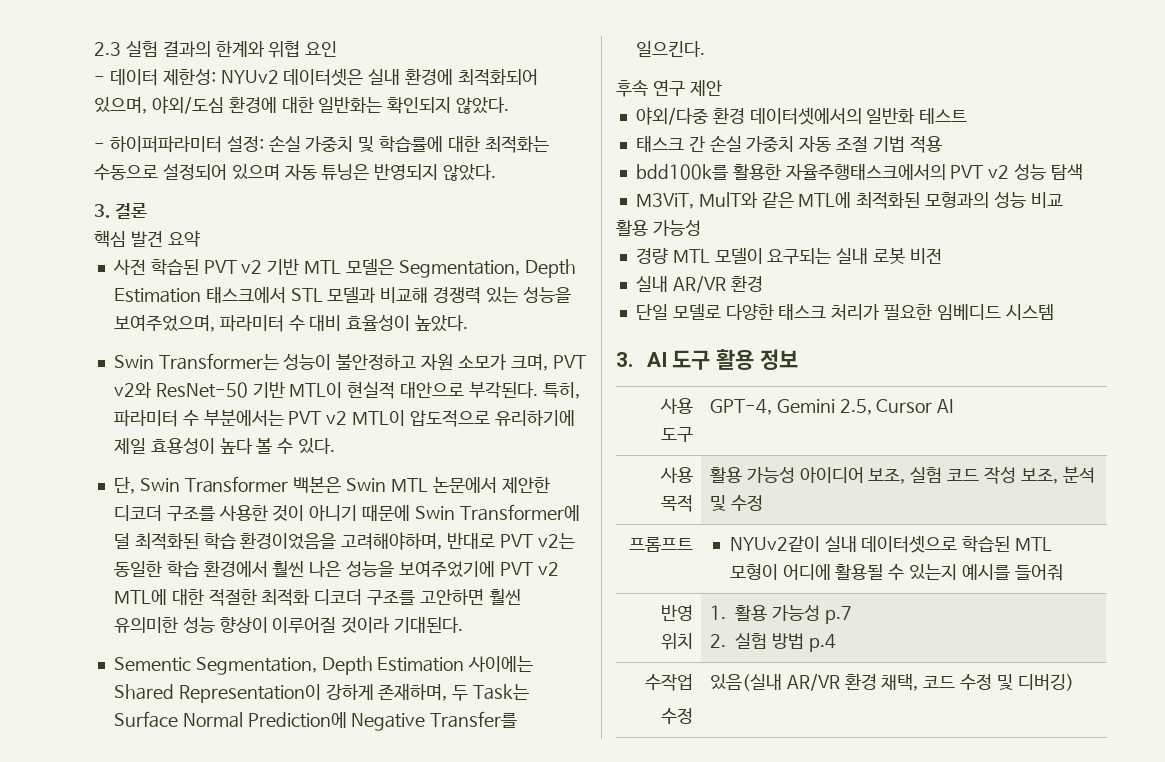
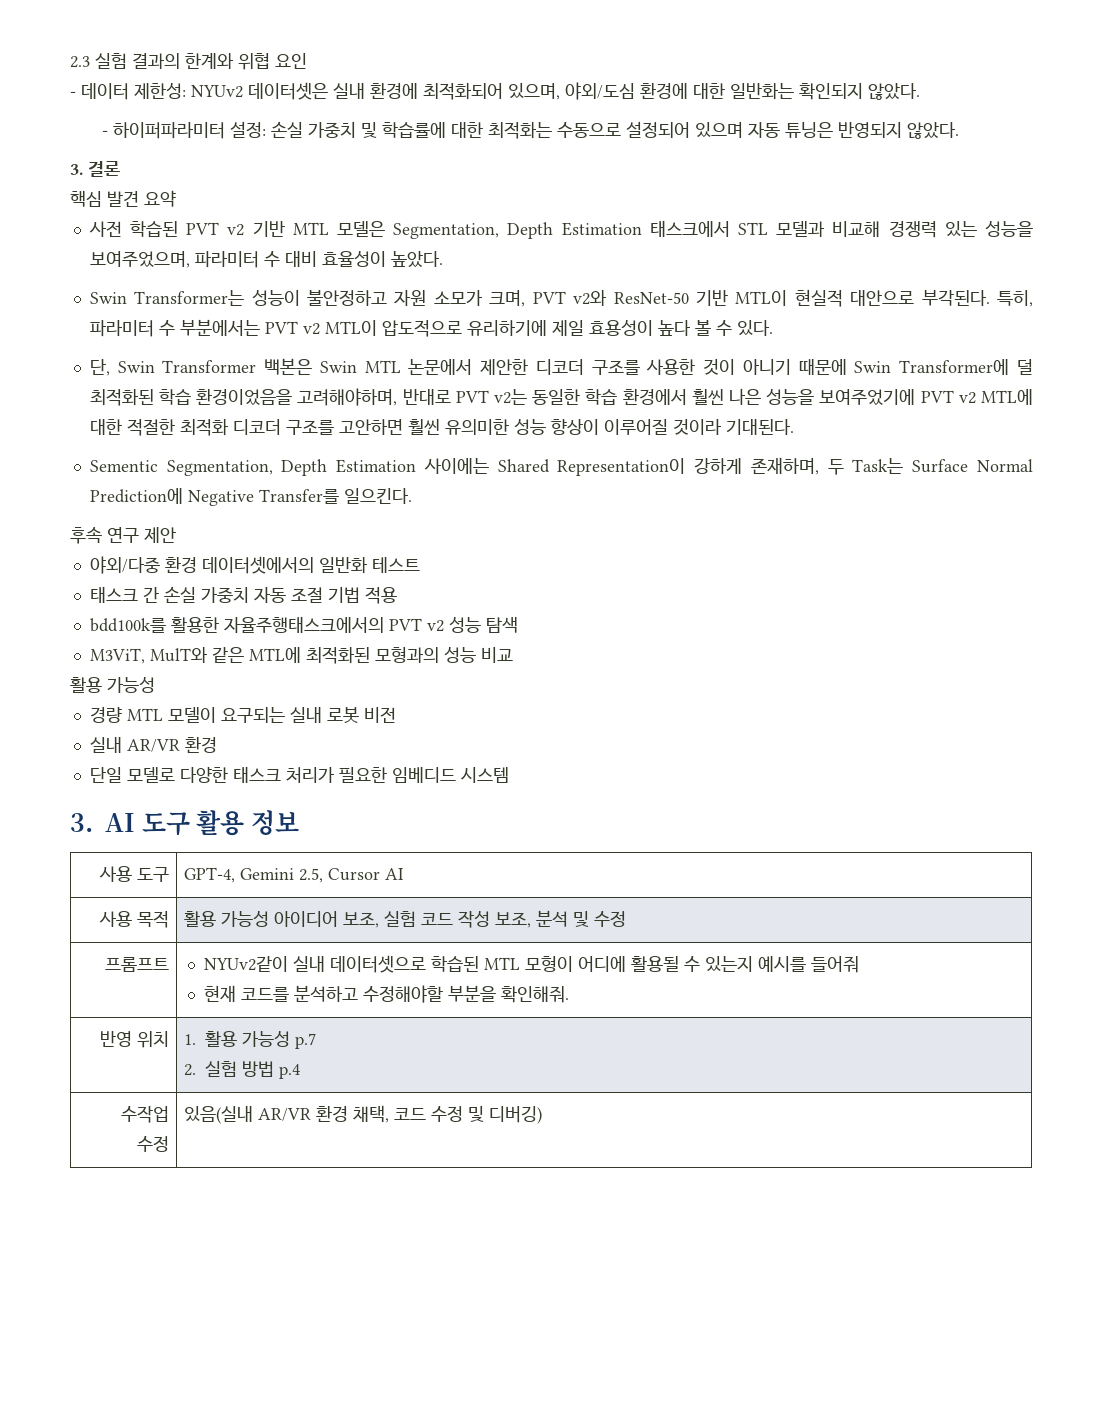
(1063, 572) none -> [204,985,570,1003] // 현재 코드를 분석하고 수정해야할 부분을 확인해줘.

